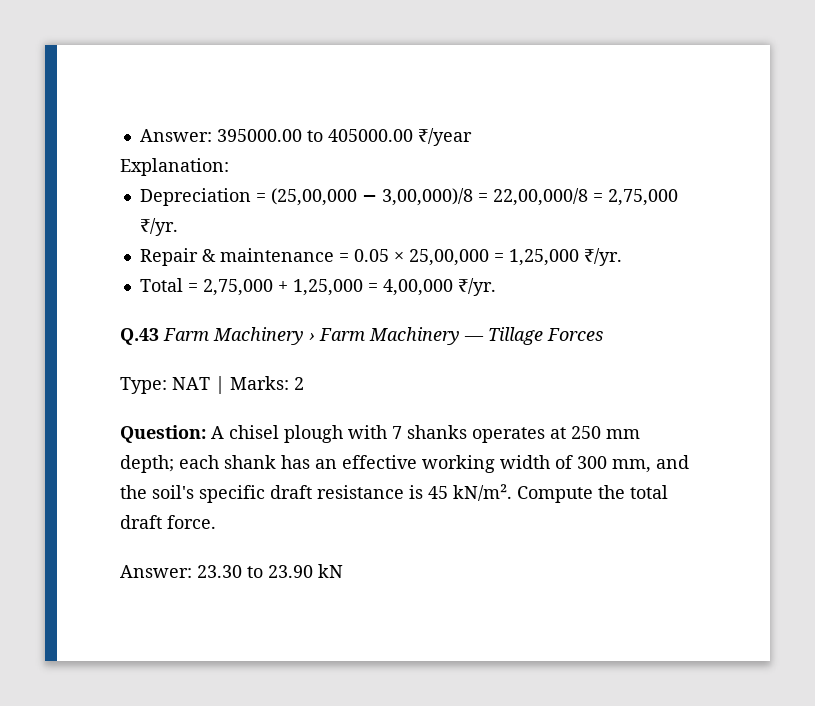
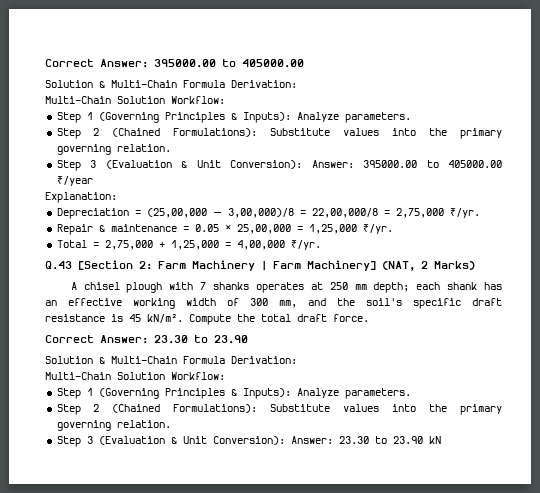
(139, 135) none -> [45,59,304,68] [45,80,297,88] [45,96,225,104] [56,112,411,123] [56,128,502,139] [56,144,171,155] [56,160,303,171] Correct Answer: 395000.00 to 405000.00 // Solution & Multi-Chain Formula Derivation: // Multi-Chain Solution Workflow: // Step 1 (Governing Principles & Inputs): Analyze parameters. // Step 2 (Chained Formulations): Substitute values into the primary governing relation. // Step 3 (Evaluation & Unit Conversion):
[163,327,603,345] [120,376,304,394] [120,425,206,443] Farm Machinery › Farm Machinery — Tillage Forces // Type: NAT | Marks: 2 // Question: -> [78,260,475,271] [Section 2: Farm Machinery | Farm Machinery] (NAT, 2 Marks) //
(216, 522) none -> [45,335,248,344] [45,356,297,364] [45,372,225,380] [56,388,411,399] [56,404,502,415] [56,420,171,431] [56,436,285,447] Correct Answer: 23.30 to 23.90 // Solution & Multi-Chain Formula Derivation: // Multi-Chain Solution Workflow: // Step 1 (Governing Principles & Inputs): Analyze parameters. // Step 2 (Chained Formulations): Substitute values into the primary governing relation. // Step 3 (Evaluation & Unit Conversion):

